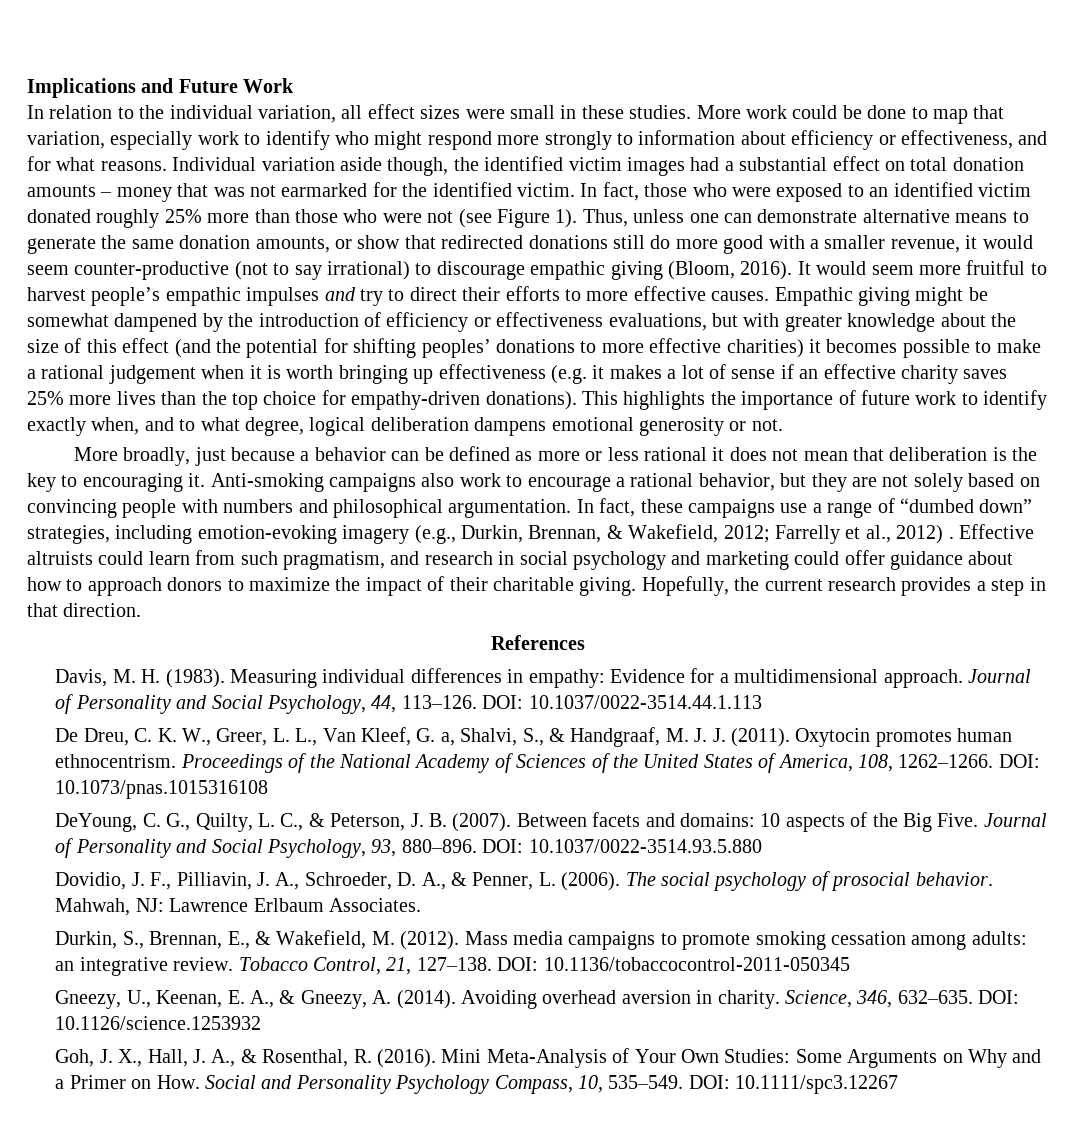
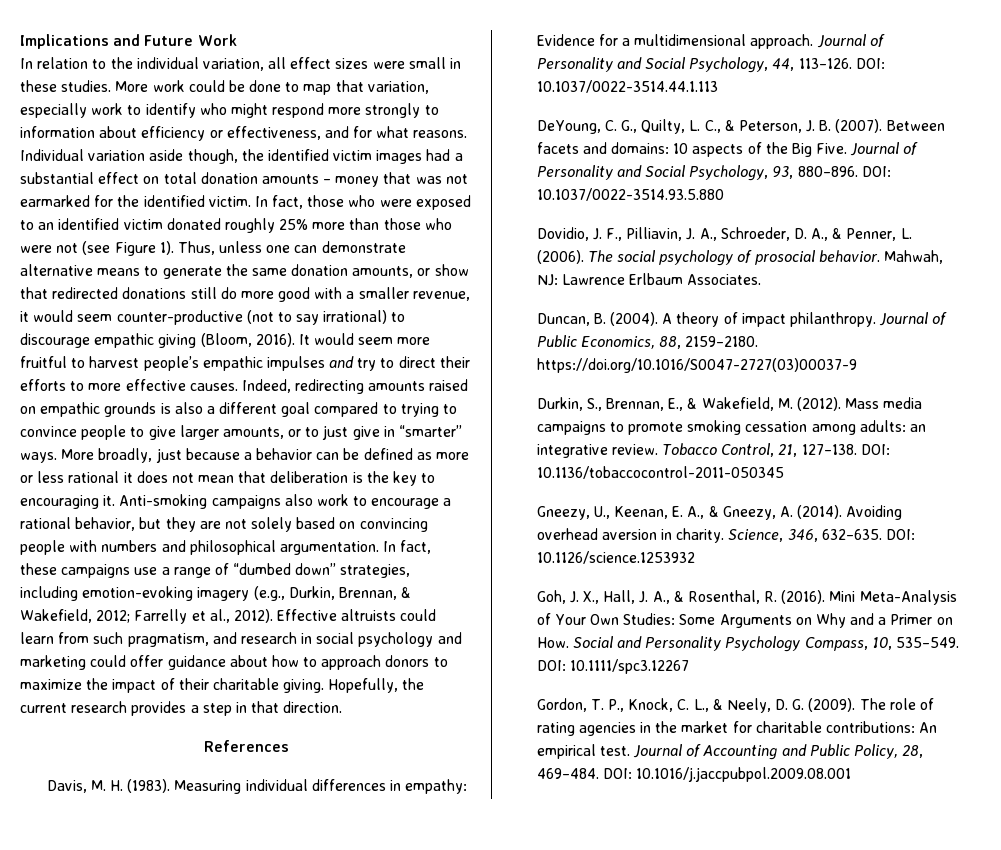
[774,287,988,306] [27,312,1016,332] [27,338,1041,358] [27,364,1008,384] [27,390,1048,410] [27,417,783,436] Empathic giving might be somewhat dampened by the introduction of efficiency or effectiveness evaluations, but with greater knowledge about the size of this effect (and the potential for shifting peoples’ donations to more effective charities) it becomes possible to make a rational judgement when it is worth bringing up effectiveness (e.g. it makes a lot of sense if an effective charity saves 25% more lives than the top choice for empathy-driven donations). This highlights the importance of future work to identify exactly when, and to what degree, logical deliberation dampens emotional generosity or not. // -> [241,379,469,394] [20,402,458,417] [20,425,463,440] [20,452,57,463] Indeed, redirecting amounts raised on empathic grounds is also a different goal compared to trying to convince people to give larger amounts, or to just give in “smarter” ways.
[896,525,954,544] 2012) . -> [233,609,273,623] 2012).
[55,727,1013,747] [55,753,1040,773] [55,780,269,799] // De Dreu, C. K. W., Greer, L. L., Van Kleef, G. a, Shalvi, S., & Handgraaf, M. J. J. (2011). Oxytocin promotes human ethnocentrism. Proceedings of the National Academy of Sciences of the United States of America, 108, 1262–1266. DOI: 10.1073/pnas.1015316108 -> (718, 86) none
(421, 905) none -> [536,312,948,327] [536,335,759,349] [536,358,857,373] // Duncan, B. (2004). A theory of impact philanthropy. Journal of Public Economics, 88, 2159–2180. https://doi.org/10.1016/S0047-2727(03)00037-9
(899, 1084) none -> [536,698,934,713] [536,721,938,736] [536,744,924,760] [536,767,851,782] // Gordon, T. P., Knock, C. L., & Neely, D. G. (2009). The role of rating agencies in the market for charitable contributions: An empirical test. Journal of Accounting and Public Policy, 28, 469–484. DOI: 10.1016/j.jaccpubpol.2009.08.001

